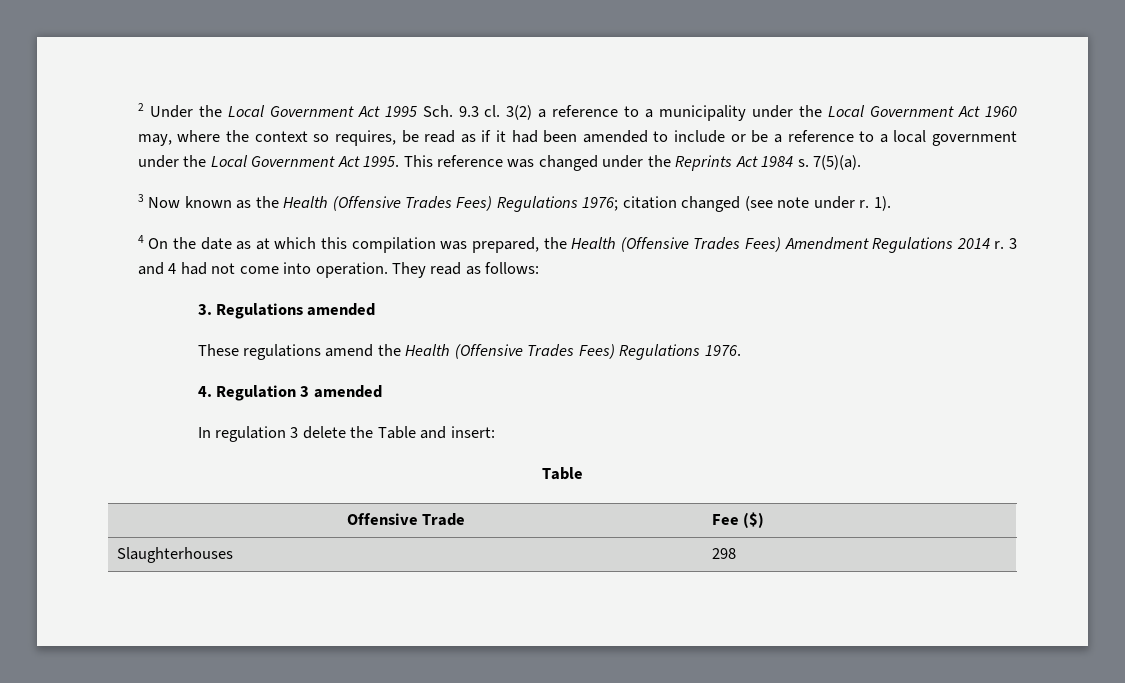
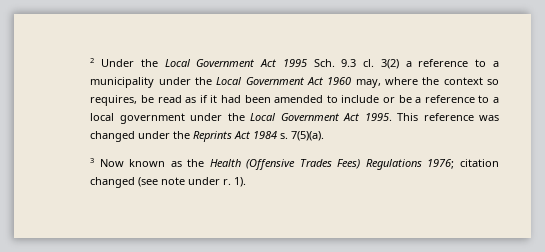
[137,235,1017,253] [137,262,540,278] [197,303,376,319] [197,344,741,360] [197,385,382,401] [197,426,495,442] [542,467,583,480] [346,513,466,526] [712,512,765,528] [117,547,234,563] [712,548,737,559] // 4 On the date as at which this compilation was prepared, the Health (Offensive Trades Fees) Amendment Regulations 2014 r. 3 and 4 had not come into operation. They read as follows: // 3. Regulations amended // These regulations amend the Health (Offensive Trades Fees) Regulations 1976. // 4. Regulation 3 amended // In regulation 3 delete the Table and insert: // Table // Offensive Trade | Fee ($) // Slaughterhouses | 298 -> (247, 182) none

